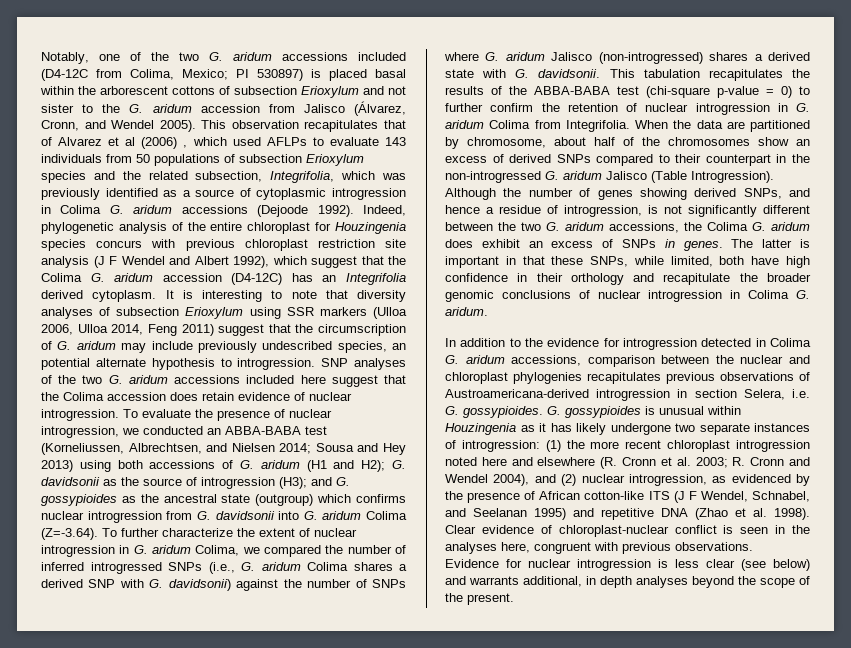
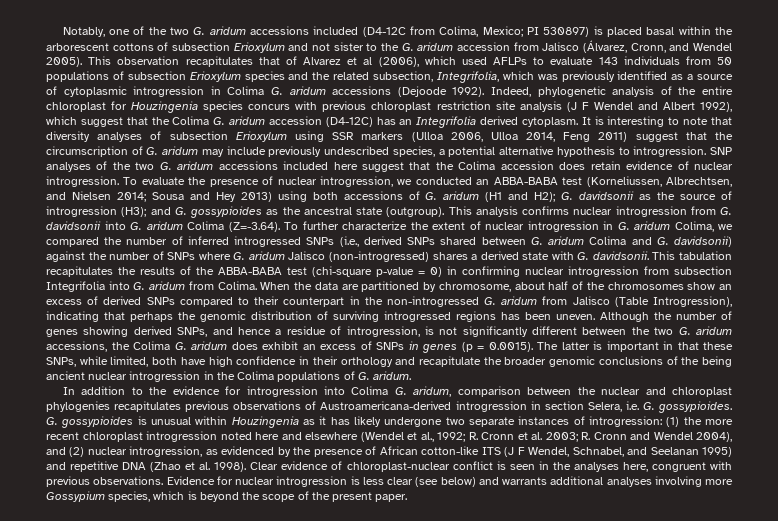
[141,137,188,149] (2006) , -> [378,57,419,67] (2006),
[392,343,406,350] [41,358,146,370] an potential alternate -> [438,146,555,157] a potential alternative
[255,494,352,506] (outgroup) which -> [386,206,518,217] (outgroup). This analysis
[241,562,407,571] [41,579,144,588] G. aridum Colima shares a derived SNP with -> [363,236,652,245] derived SNPs shared between G. aridum Colima and
[799,86,810,95] [445,103,810,115] [445,120,630,132] to further confirm the retention of nuclear introgression in G. aridum Colima from Integrifolia. -> [447,266,732,277] [46,281,257,292] in confirming nuclear introgression from subsection Integrifolia into G. aridum from Colima.
(602, 175) none -> [542,296,568,305] from
[691,171,774,183] Introgression). -> [653,296,732,307] [46,311,595,322] Introgression), indicating that perhaps the genomic distribution of surviving introgressed regions has been uneven.
[683,241,723,251] genes. -> [422,342,533,353] genes (p = 0.0015).
[598,290,789,302] nuclear introgression in Colima -> [681,356,732,367] [46,371,355,382] the being ancient nuclear introgression in the Colima populations of
[701,338,811,347] [445,355,582,366] detected in Colima G. aridum accessions, -> [323,386,452,397] into Colima G. aridum,
[600,457,618,469] (R. -> [360,432,478,442] (Wendel et al., 1992; R.
[523,576,688,588] additional, in depth analyses -> [550,476,733,487] [46,491,197,502] additional analyses involving more Gossypium species, which is
[467,593,514,605] present. -> [332,492,408,502] present paper.

